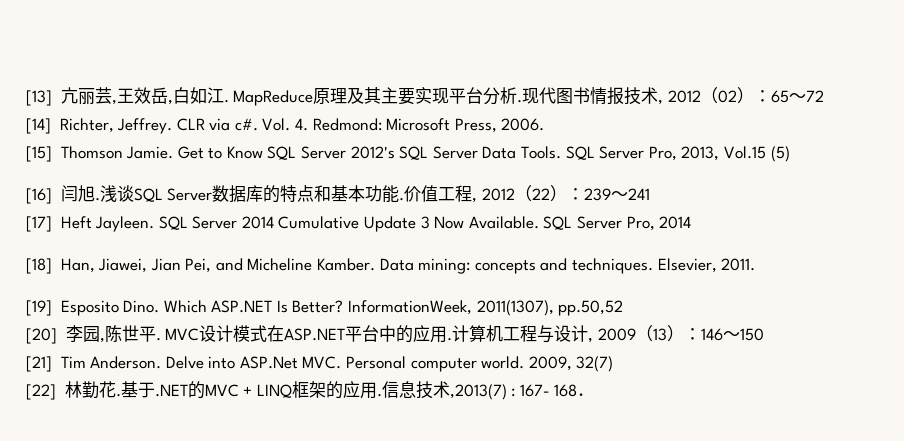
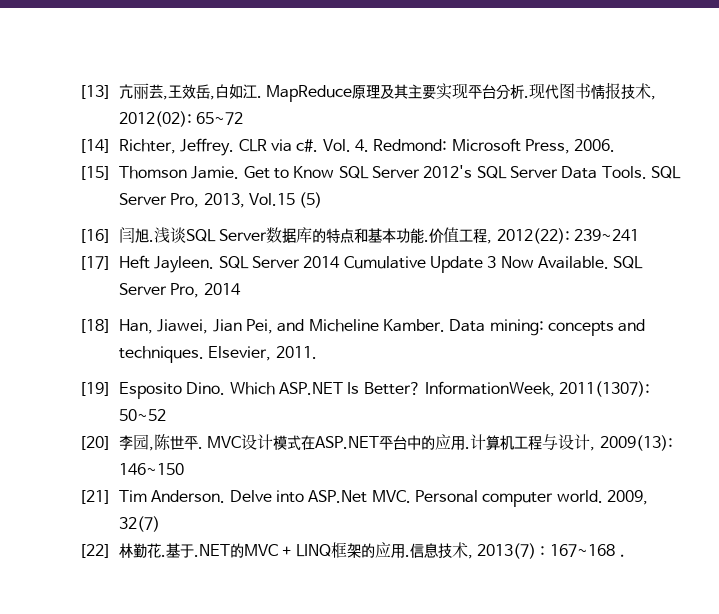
[667,87,824,104] 2012（02）：65～72 -> [119,111,244,127] 2012(02): 65~72
[481,185,650,202] 2012（22）：239～241 -> [496,228,639,244] 2012(22): 239~241
[476,300,624,316] 2011(1307), pp.50,52 -> [559,381,651,397] [119,409,166,421] 2011(1307): 50~52
[597,325,764,342] 2009（13）：146～150 -> [599,435,673,451] [119,463,184,475] 2009(13): 146~150
[449,384,578,400] ,2013(7) : 167- 168 -> [467,543,615,559] , 2013(7) : 167~168

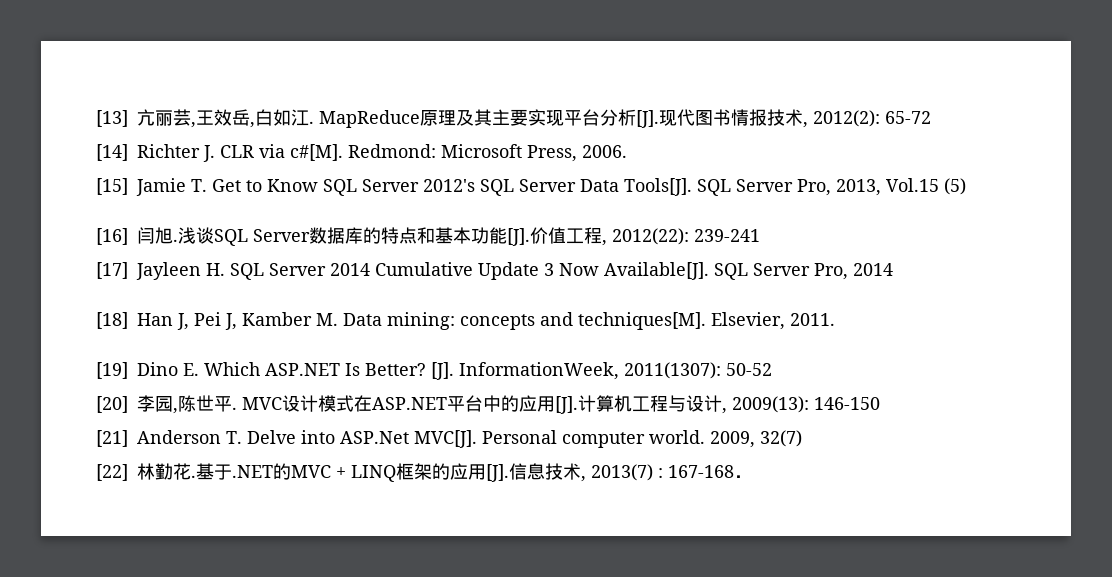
[524,96,530,98] . -> [636,110,659,128] [J].
[119,111,244,127] 2012(02): 65~72 -> [813,110,931,127] 2012(2): 65-72
[119,138,369,156] Richter, Jeffrey. CLR via c#. Vol. 4. -> [137,144,343,162] Richter J. CLR via c#[M].
[119,166,240,179] Thomson Jamie. -> [136,178,207,196] Jamie T.
[601,166,647,179] Tools. -> [624,178,692,196] Tools[J].
[424,240,430,242] . -> [507,228,530,246] [J].
[573,229,639,241] 239~241 -> [694,229,760,242] 239-241
[119,255,215,273] Heft Jayleen. -> [136,262,225,280] Jayleen H.
[537,256,609,269] Available. -> [604,262,709,280] Available[J].
[119,319,445,334] Han, Jiawei, Jian Pei, and Micheline Kamber. -> [137,312,338,330] Han J, Pei J, Kamber M.
[119,346,204,363] techniques. -> [578,312,706,330] techniques[M].
[119,382,226,399] Esposito Dino. -> [137,362,199,376] Dino E.
(421, 388) none -> [431,362,454,380] [J].
[119,409,166,421] 50~52 -> [726,363,772,376] 50-52
[465,447,471,449] . -> [555,396,578,414] [J].
[119,463,184,475] 146~150 -> [814,397,880,410] 146-150
[119,490,226,503] Tim Anderson. -> [137,430,242,444] Anderson T.
[371,490,411,503] MVC. -> [414,430,477,448] MVC[J].
[404,555,410,557] . -> [486,464,509,482] [J].
[549,544,615,557] 167~168 -> [668,465,734,478] 167-168

